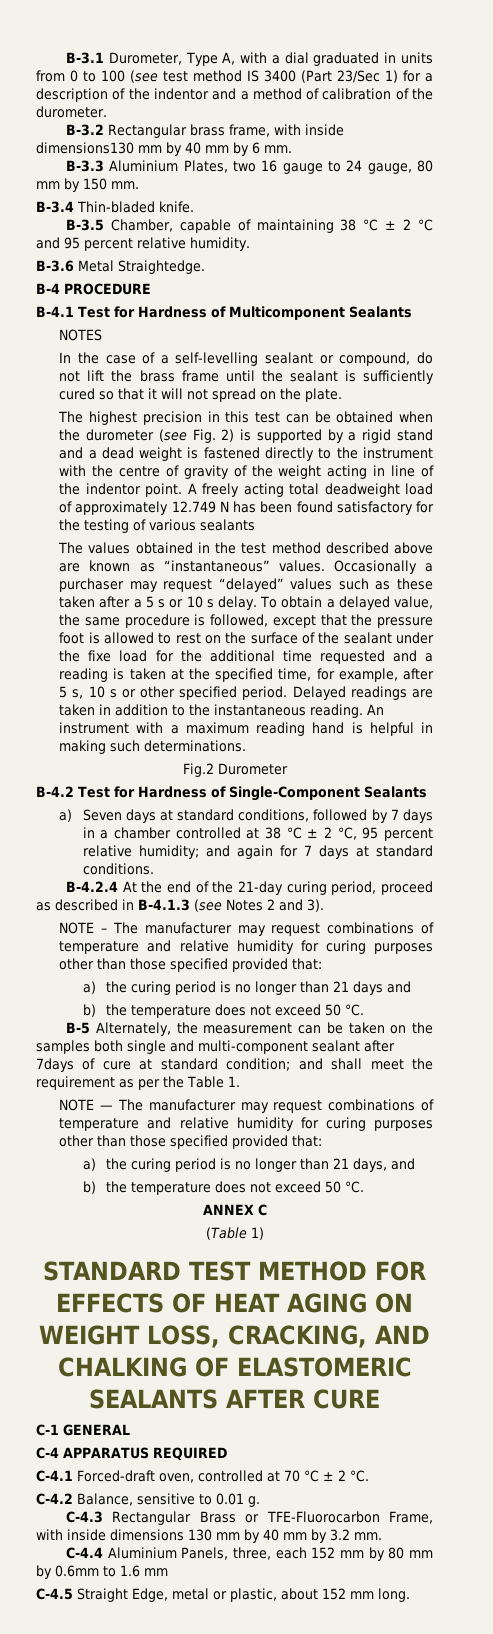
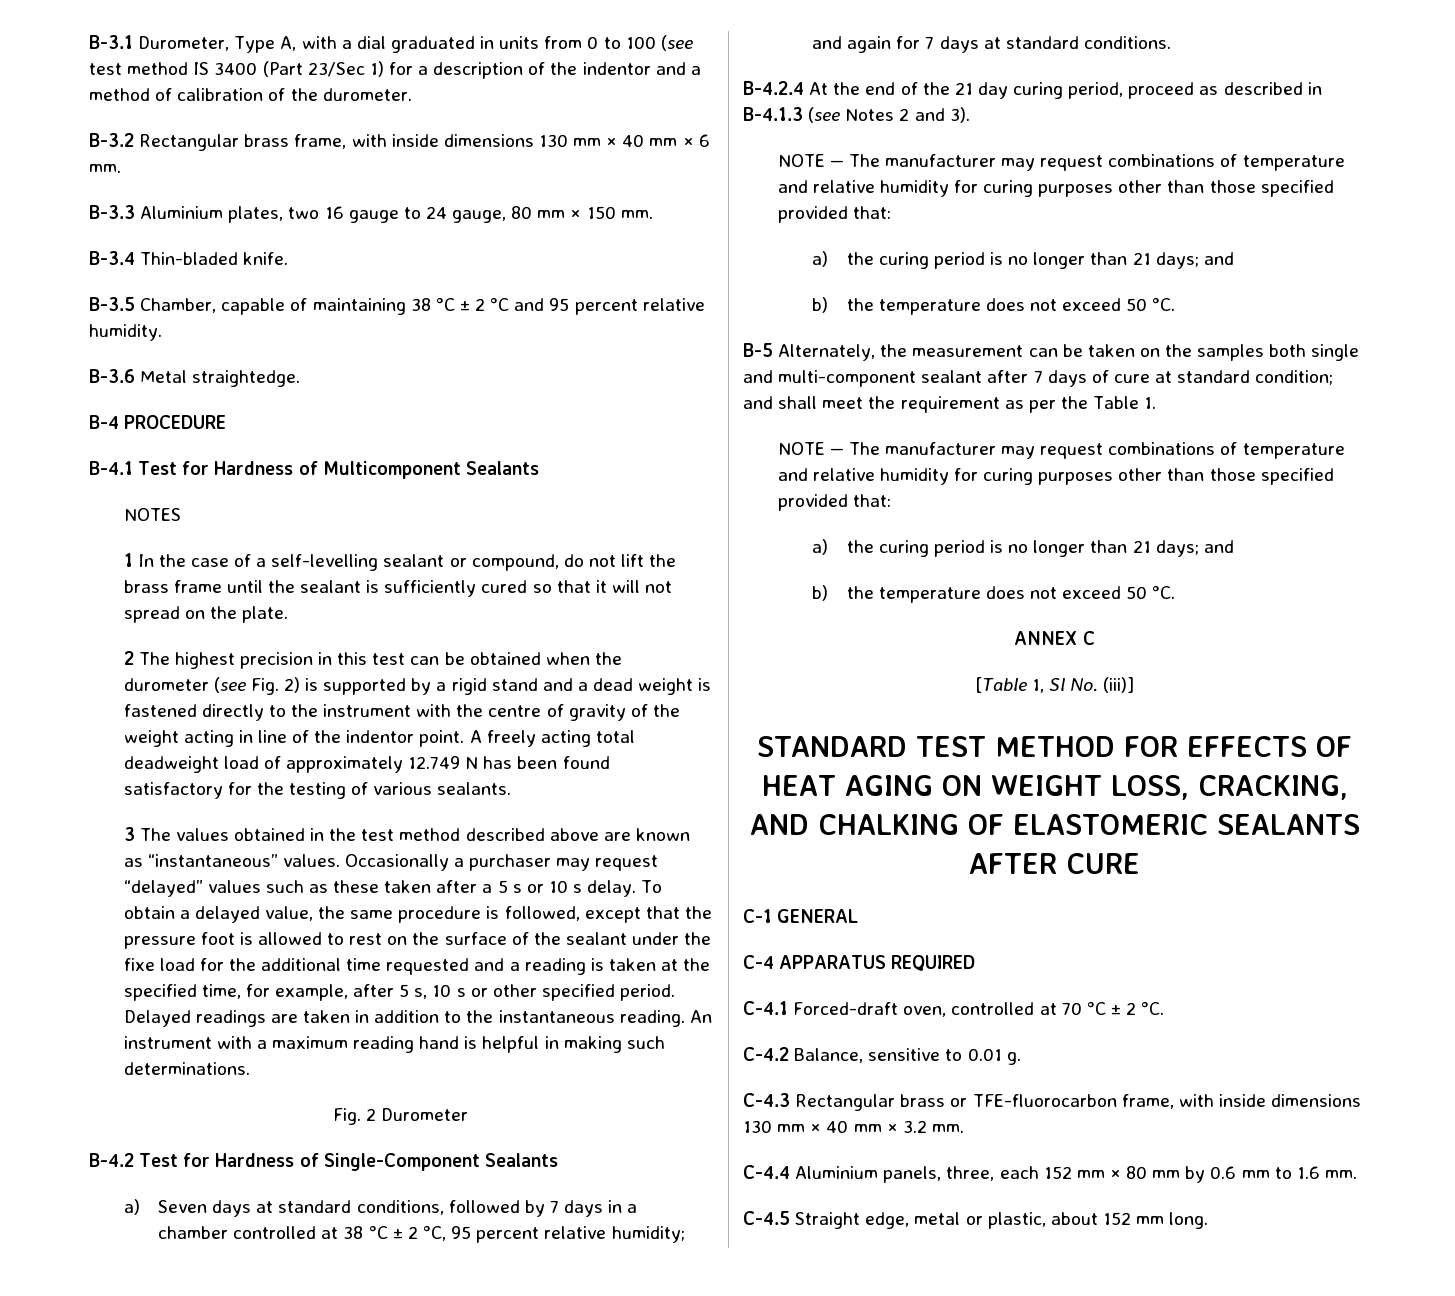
[36,142,249,156] dimensions130 mm by 40 mm by -> [443,134,694,147] dimensions 130 mm × 40 mm ×
[183,160,228,173] Plates, -> [228,206,284,223] plates,
[64,178,80,192] by -> [570,210,582,219] ×
[118,260,205,274] Straightedge. -> [192,370,301,387] straightedge.
(103, 335) none -> [123,553,133,567] 1
(343, 395) none -> [123,651,134,665] 2
[200,519,256,531] sealants // -> [437,782,512,795] [123,827,135,841] sealants. // 3
[182,763,214,777] Fig.2 -> [332,1108,376,1125] Fig. 2
[238,881,284,895] 21-day -> [954,82,1008,99] 21 day
[101,928,108,933] – -> [829,160,844,167] —
[352,981,383,995] days -> [1155,252,1199,269] days;
[36,1058,74,1072] 7days -> [1033,370,1087,387] 7 days
[352,1158,387,1172] days, -> [1155,540,1199,557] days;
[205,1227,264,1240] (Table 1) -> [974,677,1135,693] [Table 1, Sl No. (iii)]
[199,1511,434,1524] [36,1529,327,1543] Brass or TFE-Fluorocarbon Frame, with inside dimensions 130 mm by 40 mm by -> [900,1094,1362,1109] [743,1120,898,1133] brass or TFE-fluorocarbon frame, with inside dimensions 130 mm × 40 mm ×
[181,1547,229,1560] Panels, -> [883,1166,942,1183] panels,
[368,1547,434,1561] [36,1565,99,1579] by 80 mm by 0.6mm -> [1109,1166,1270,1183] × 80 mm by 0.6 mm
[144,1568,168,1576] mm -> [1324,1170,1357,1179] mm.
[132,1588,168,1602] Edge, -> [865,1212,910,1229] edge,

